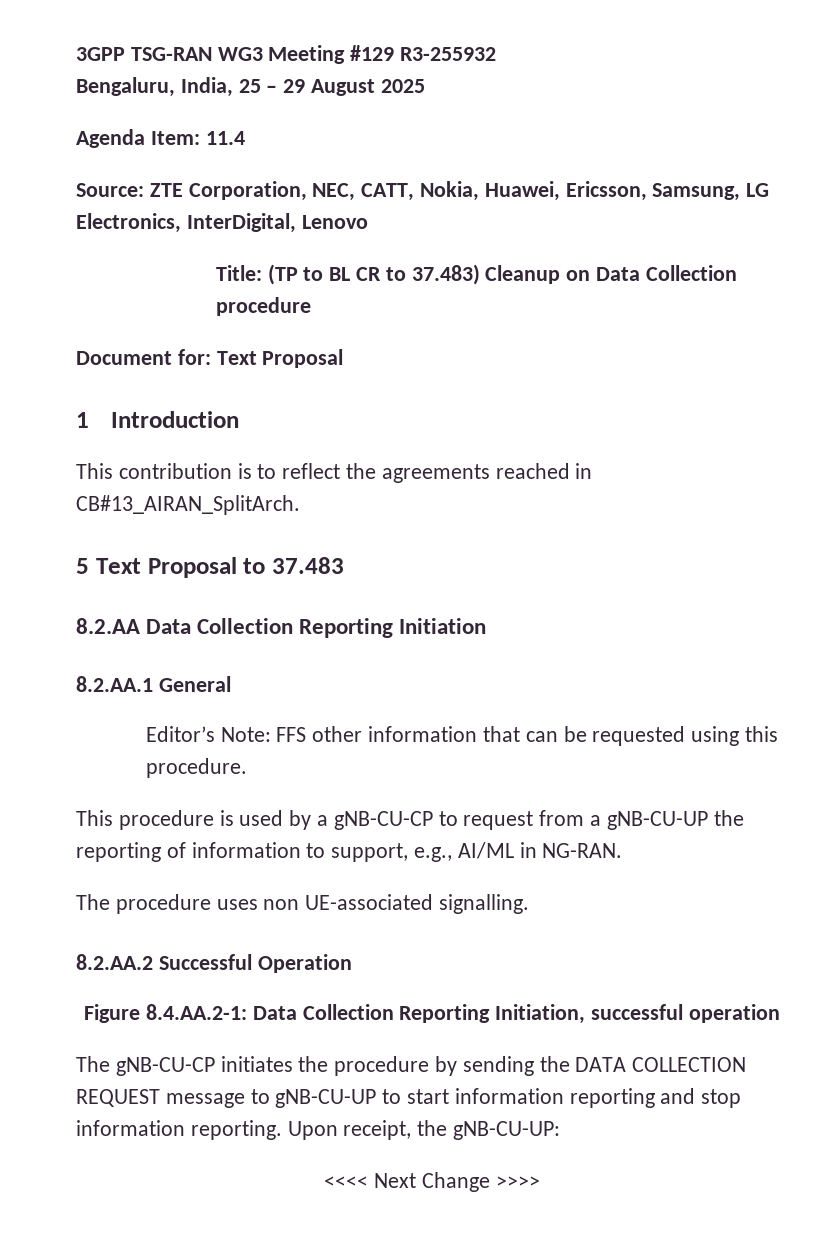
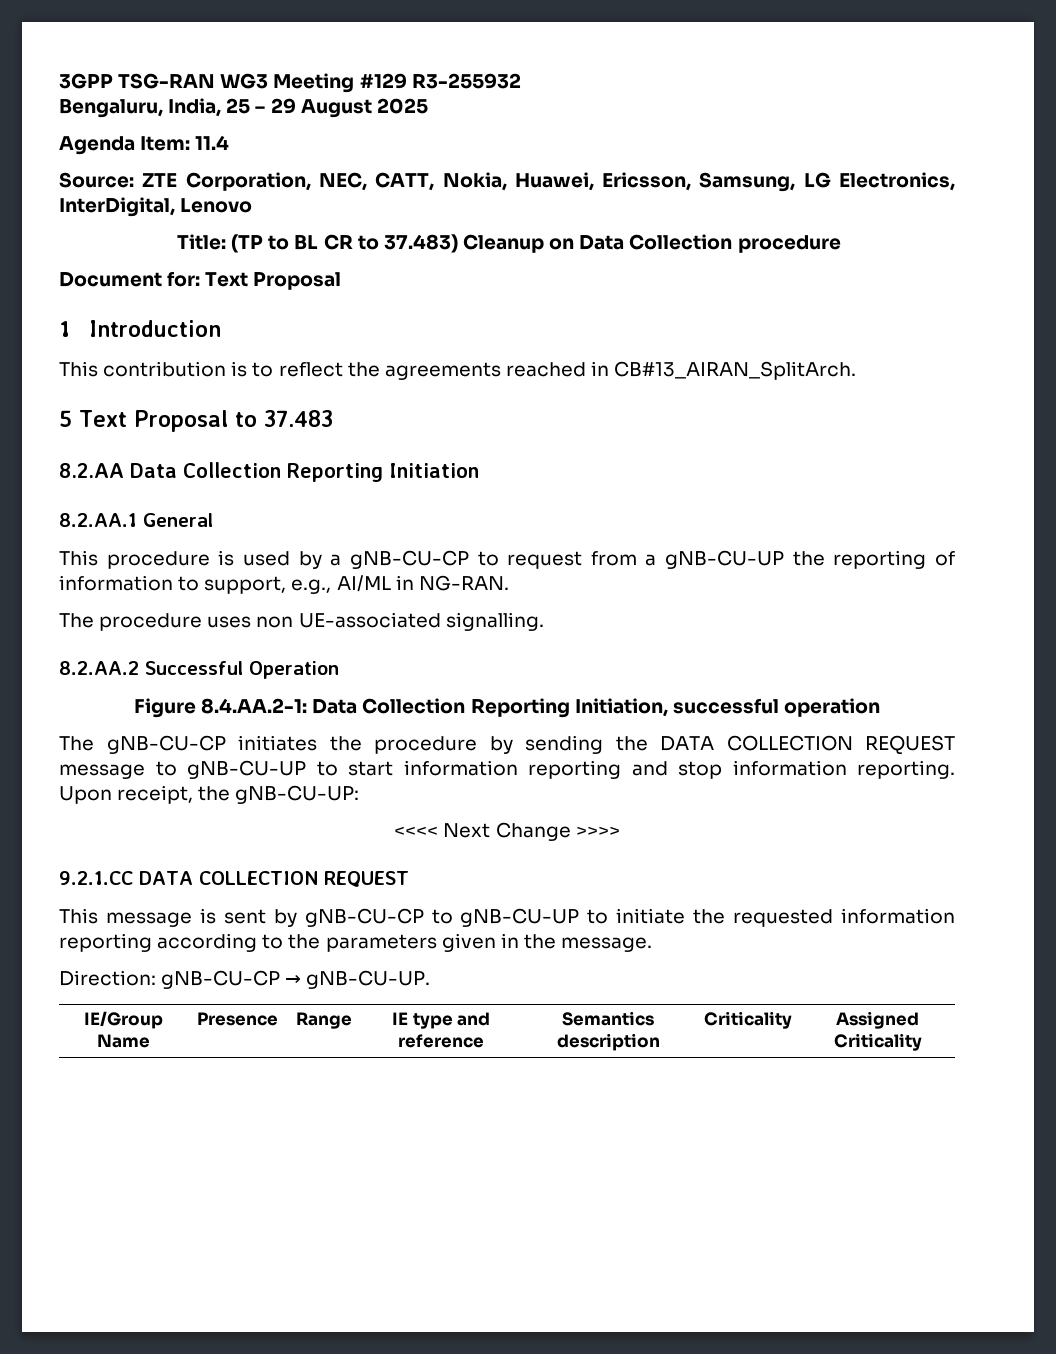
[145,726,778,746] [145,758,247,778] // Editor’s Note: FFS other information that can be requested using this procedure. -> (213, 520) none
(540, 1182) none -> [59,871,409,887] [59,908,955,927] [59,933,653,952] [59,970,431,989] [84,1011,163,1029] [97,1034,150,1048] [196,1012,278,1026] [295,1012,352,1029] [391,1012,491,1029] [398,1034,484,1048] [562,1011,654,1026] [556,1033,660,1051] [703,1011,792,1029] [836,1011,919,1029] [833,1033,922,1051] // 9.2.1.CC DATA COLLECTION REQUEST // This message is sent by gNB-CU-CP to gNB-CU-UP to initiate the requested information reporting according to the parameters given in the message. // Direction: gNB-CU-CP → gNB-CU-UP. // IE/Group Name | Presence | Range | IE type and reference | Semantics description | Criticality | Assigned Criticality

